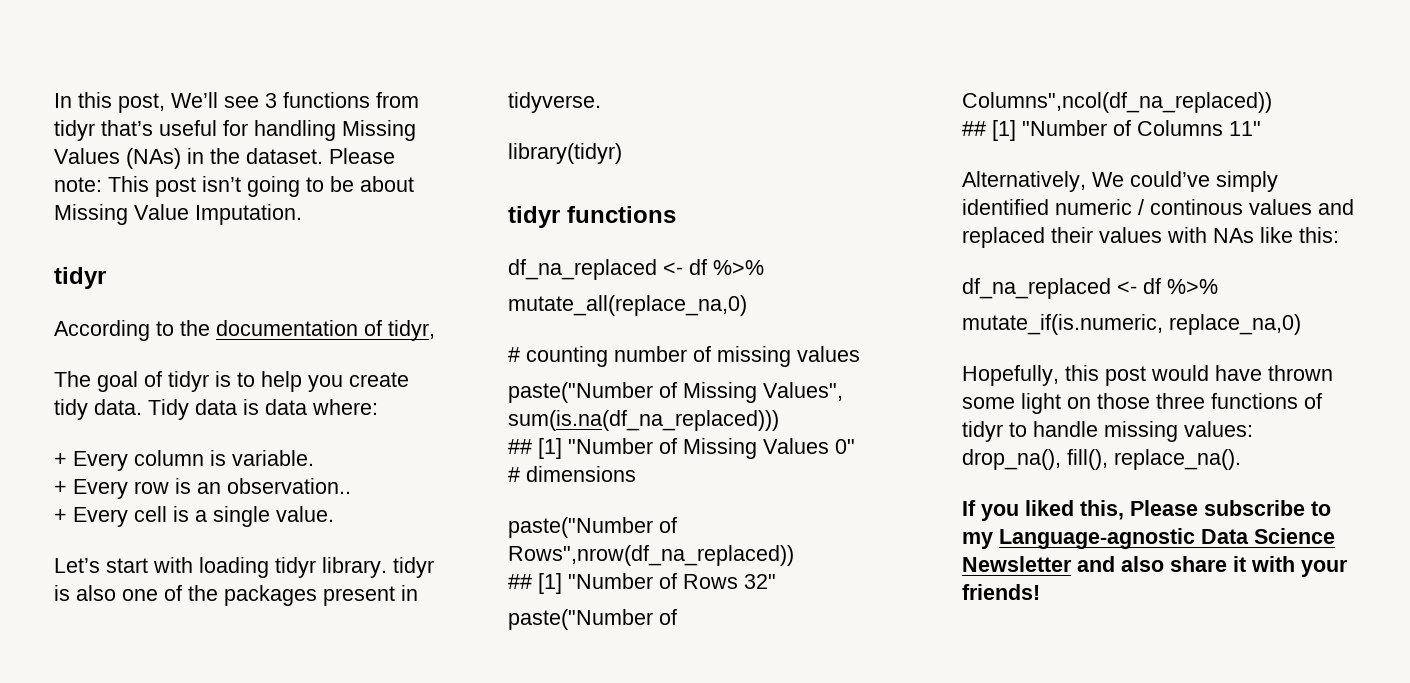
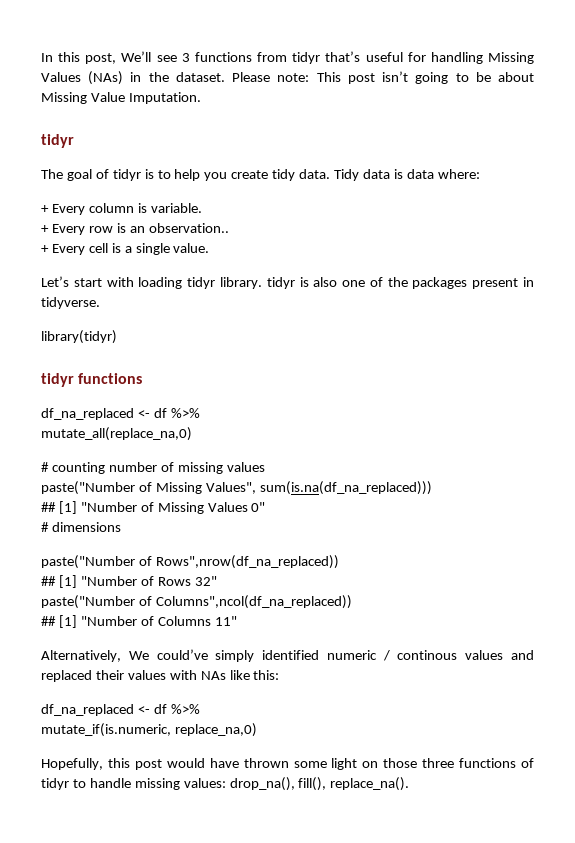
[54,320,435,341] // According to the documentation of tidyr, -> (74, 141) none
[962,500,1331,521] [962,528,1335,549] [962,556,1348,577] [962,584,1040,600] // If you liked this, Please subscribe to my Language-agnostic Data Science Newsletter and also share it with your friends! -> (410, 784) none

